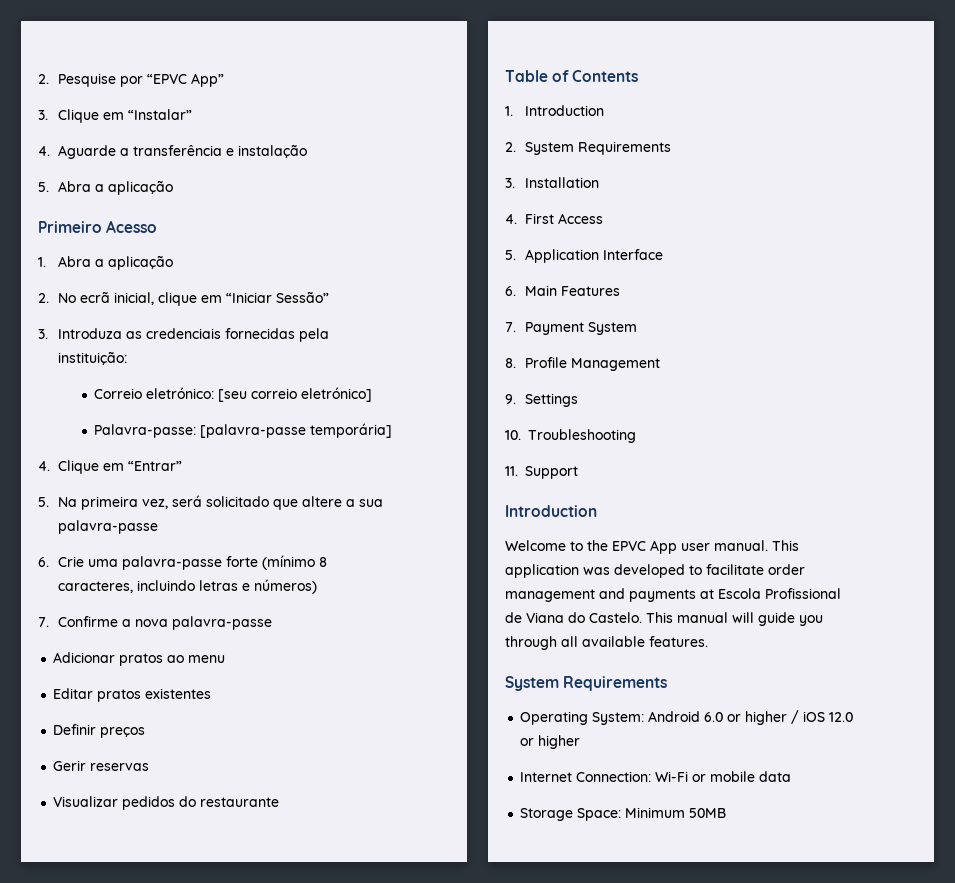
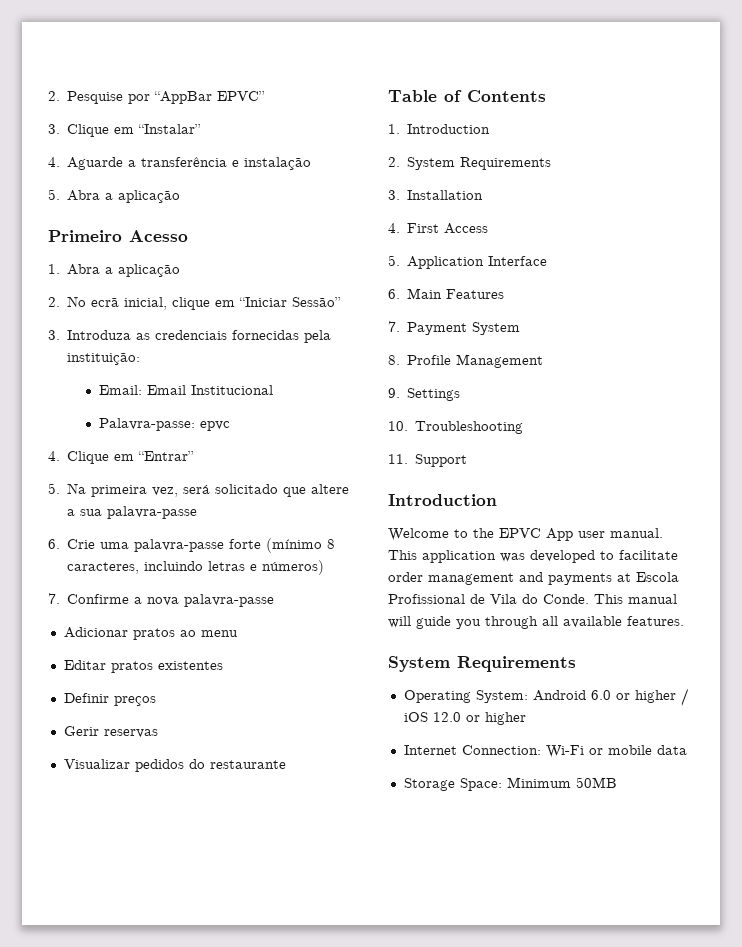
[147,73,225,87] “EPVC App” -> [154,91,266,104] “AppBar EPVC”
[94,387,373,402] Correio eletrónico: [seu correio eletrónico] -> [99,385,274,395] Email: Email Institucional
[200,423,393,438] [palavra-passe temporária] -> [200,421,231,431] epvc
[526,612,642,623] Viana do Castelo. -> [490,594,589,604] Vila do Conde.

